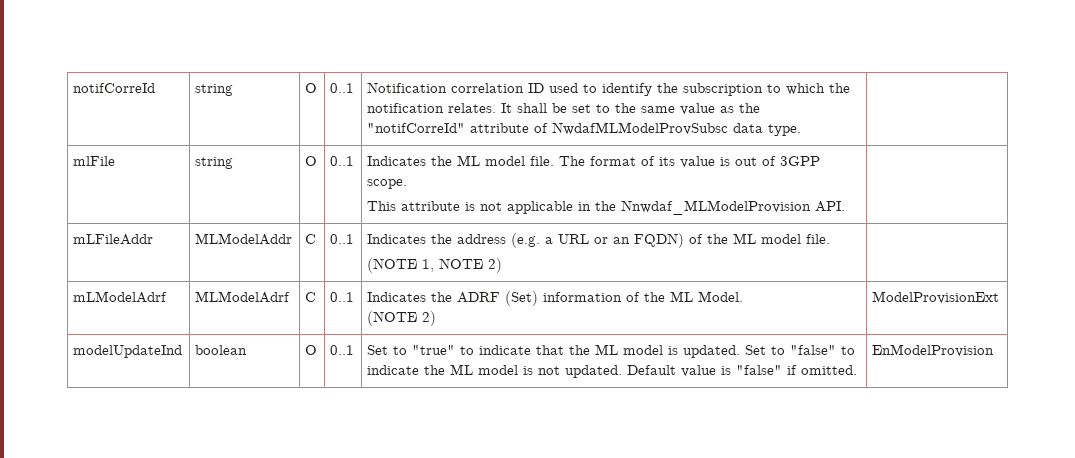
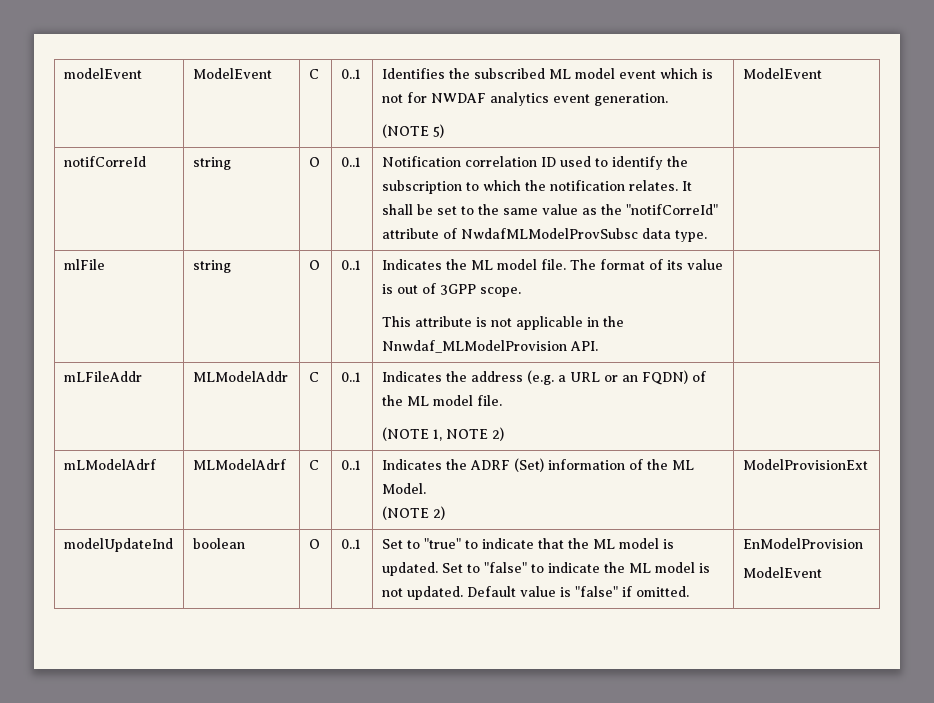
(73, 88) none -> [63,68,142,79] [192,68,272,79] [308,69,319,79] [340,69,361,79] [381,68,713,79] [381,92,668,106] [381,124,444,138] [742,68,822,79] modelEvent | ModelEvent | C | 0..1 | Identifies the subscribed ML model event which is not for NWDAF analytics event generation. // (NOTE 5) | ModelEvent //
(995, 350) none -> [742,567,822,578] // ModelEvent

